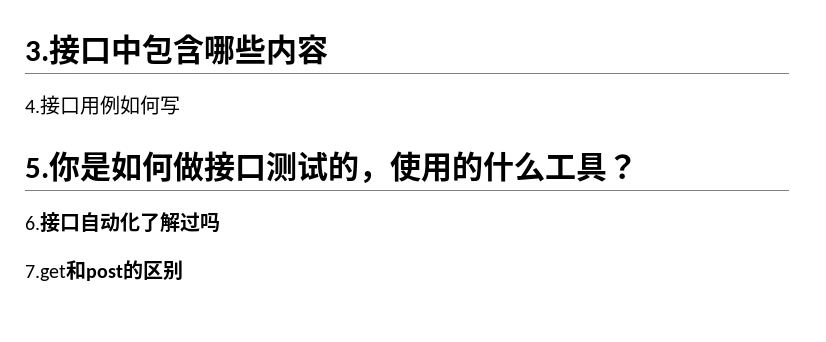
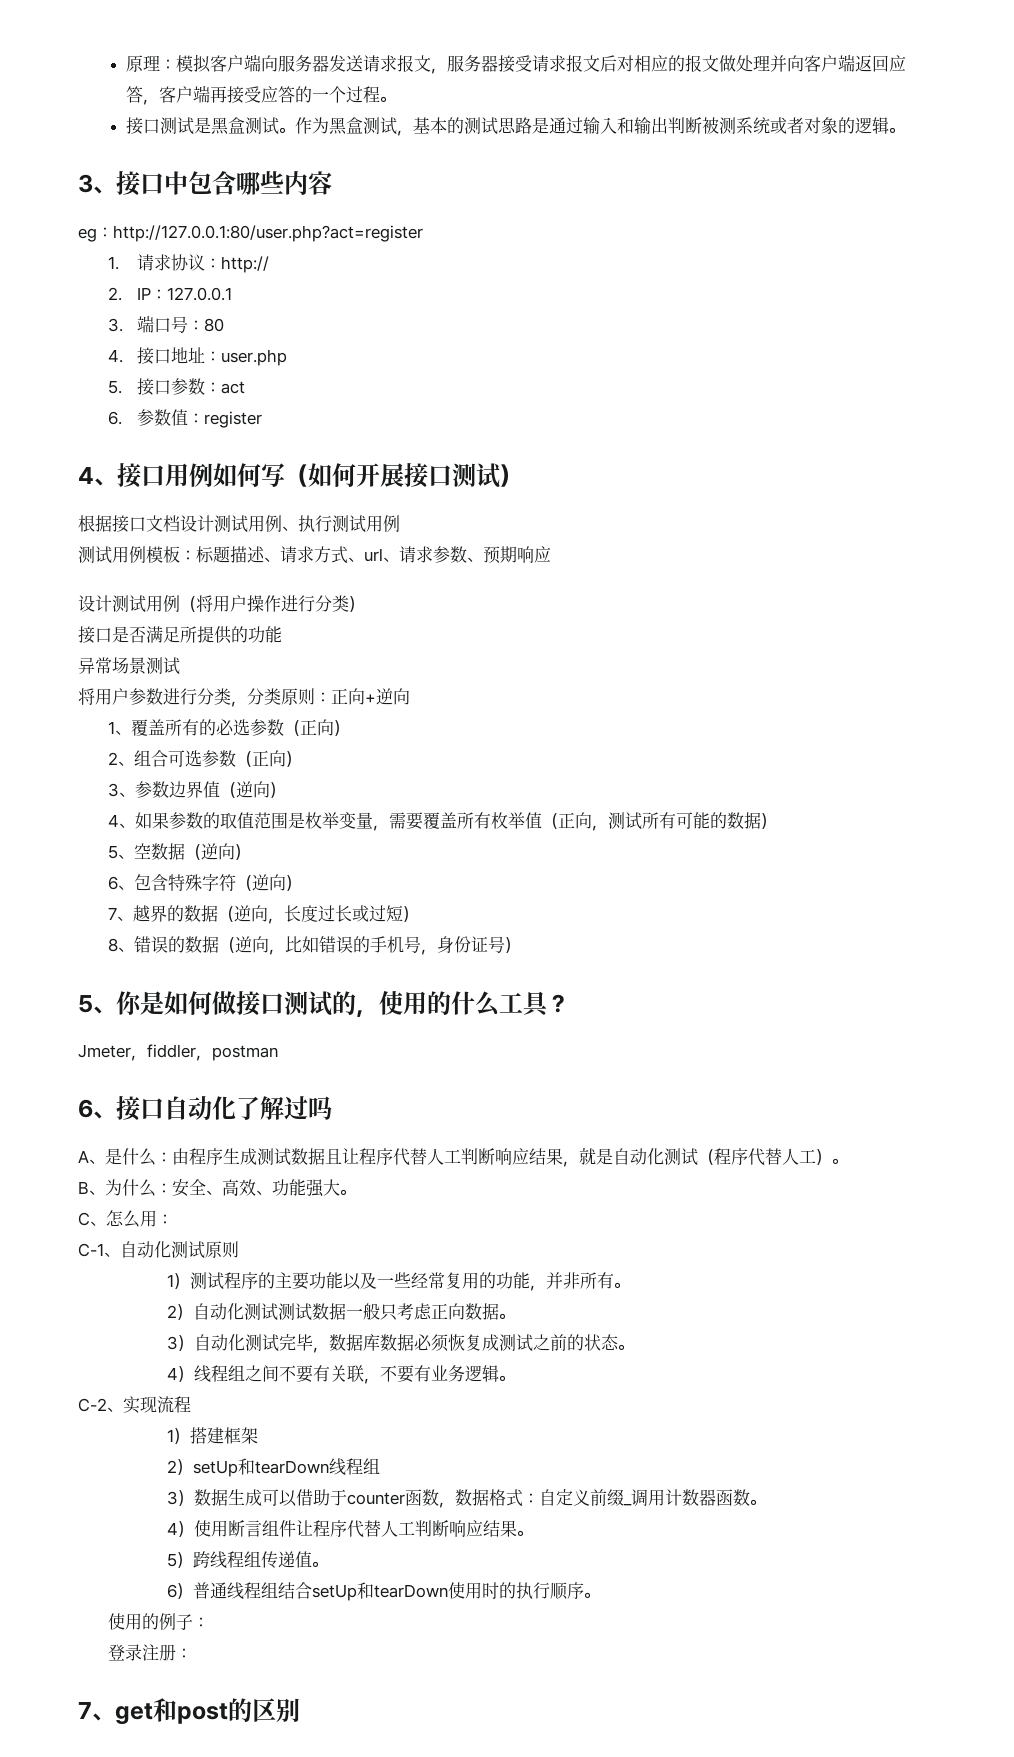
[25,41,49,61] 3. -> [126,54,907,74] [126,85,397,105] [126,117,906,136] [78,174,116,194] 原理：模拟客户端向服务器发送请求报文，服务器接受请求报文后对相应的报文做处理并向客户端返回应答，客户端再接受应答的一个过程。 // 接口测试是黑盒测试。作为黑盒测试，基本的测试思路是通过输入和输出判断被测系统或者对象的逻辑。 // 3、
[25,95,180,115] [25,158,49,178] 4.接口用例如何写 // 5. -> [78,225,423,242] [107,254,270,273] [107,287,233,301] [107,315,225,333] [107,347,288,366] [107,378,246,396] [107,409,263,428] [78,463,523,488] [78,515,400,533] [78,546,551,564] [78,595,365,613] [78,626,282,644] [78,657,180,675] [78,688,410,707] [107,719,350,736] [107,750,302,767] [107,781,286,798] [107,812,777,831] [107,843,251,860] [107,874,302,892] [107,905,419,924] [107,936,521,955] [78,995,116,1014] eg：http://127.0.0.1:80/user.php?act=register // 1.请求协议：http:// // 2. IP：127.0.0.1 // 3.端口号：80 // 4.接口地址：user.php // 5.接口参数：act // 6.参数值：register // 4、接口用例如何写（如何开展接口测试） // 根据接口文档设计测试用例、执行测试用例 // 测试用例模板：标题描述、请求方式、url、请求参数、预期响应 // 设计测试用例（将用户操作进行分类） // 接口是否满足所提供的功能 // 异常场景测试 // 将用户参数进行分类，分类原则：正向+逆向 // 1、覆盖所有的必选参数（正向） // 2、组合可选参数（正向） // 3、参数边界值（逆向） // 4、如果参数的取值范围是枚举变量，需要覆盖所有枚举值（正向，测试所有可能的数据） // 5、空数据（逆向） // 6、包含特殊字符（逆向） // 7、越界的数据（逆向，长度过长或过短） // 8、错误的数据（逆向，比如错误的手机号，身份证号） // 5、
[25,216,40,230] 6. -> [78,1044,278,1061] [78,1099,116,1119] Jmeter，fiddler，postman // 6、
[25,265,66,281] 7.get -> [78,1147,848,1167] [78,1179,356,1197] [78,1210,173,1228] [78,1241,239,1259] [166,1272,630,1291] [166,1303,515,1321] [166,1334,634,1353] [166,1365,515,1384] [78,1396,191,1414] [166,1427,258,1444] [166,1458,380,1477] [166,1489,766,1508] [166,1520,533,1538] [166,1551,328,1569] [166,1582,600,1601] [107,1613,209,1630] [107,1644,192,1661] [78,1702,153,1725] A、是什么：由程序生成测试数据且让程序代替人工判断响应结果，就是自动化测试（程序代替人工）。 // B、为什么：安全、高效、功能强大。 // C、怎么用： // C-1、自动化测试原则 // 1）测试程序的主要功能以及一些经常复用的功能，并非所有。 // 2）自动化测试测试数据一般只考虑正向数据。 // 3）自动化测试完毕，数据库数据必须恢复成测试之前的状态。 // 4）线程组之间不要有关联，不要有业务逻辑。 // C-2、实现流程 // 1）搭建框架 // 2）setUp和tearDown线程组 // 3）数据生成可以借助于counter函数，数据格式：自定义前缀_调用计数器函数。 // 4）使用断言组件让程序代替人工判断响应结果。 // 5）跨线程组传递值。 // 6）普通线程组结合setUp和tearDown使用时的执行顺序。 // 使用的例子： // 登录注册： // 7、get

